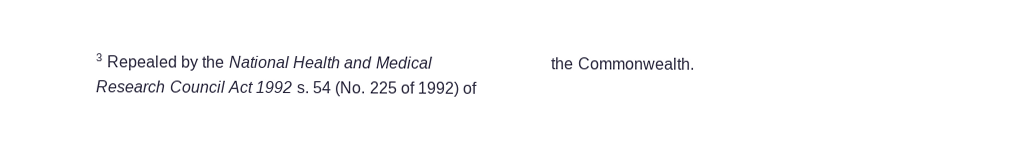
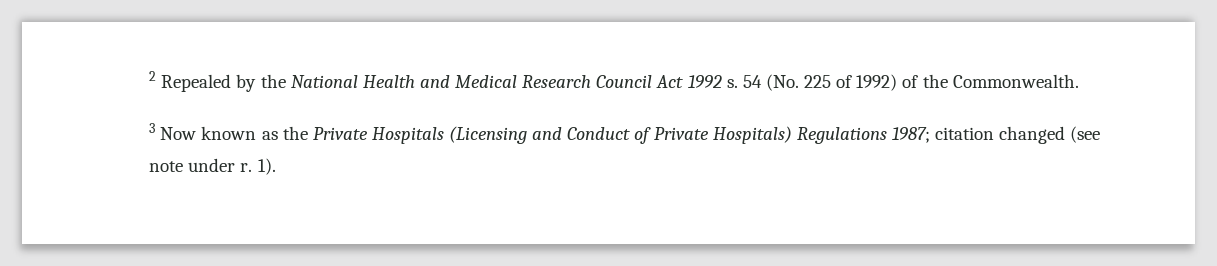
[96,53,104,62] 3 -> [149,71,157,81] 2
(695, 63) none -> [149,123,1101,144] [149,158,276,175] // 3 Now known as the Private Hospitals (Licensing and Conduct of Private Hospitals) Regulations 1987; citation changed (see note under r. 1).

